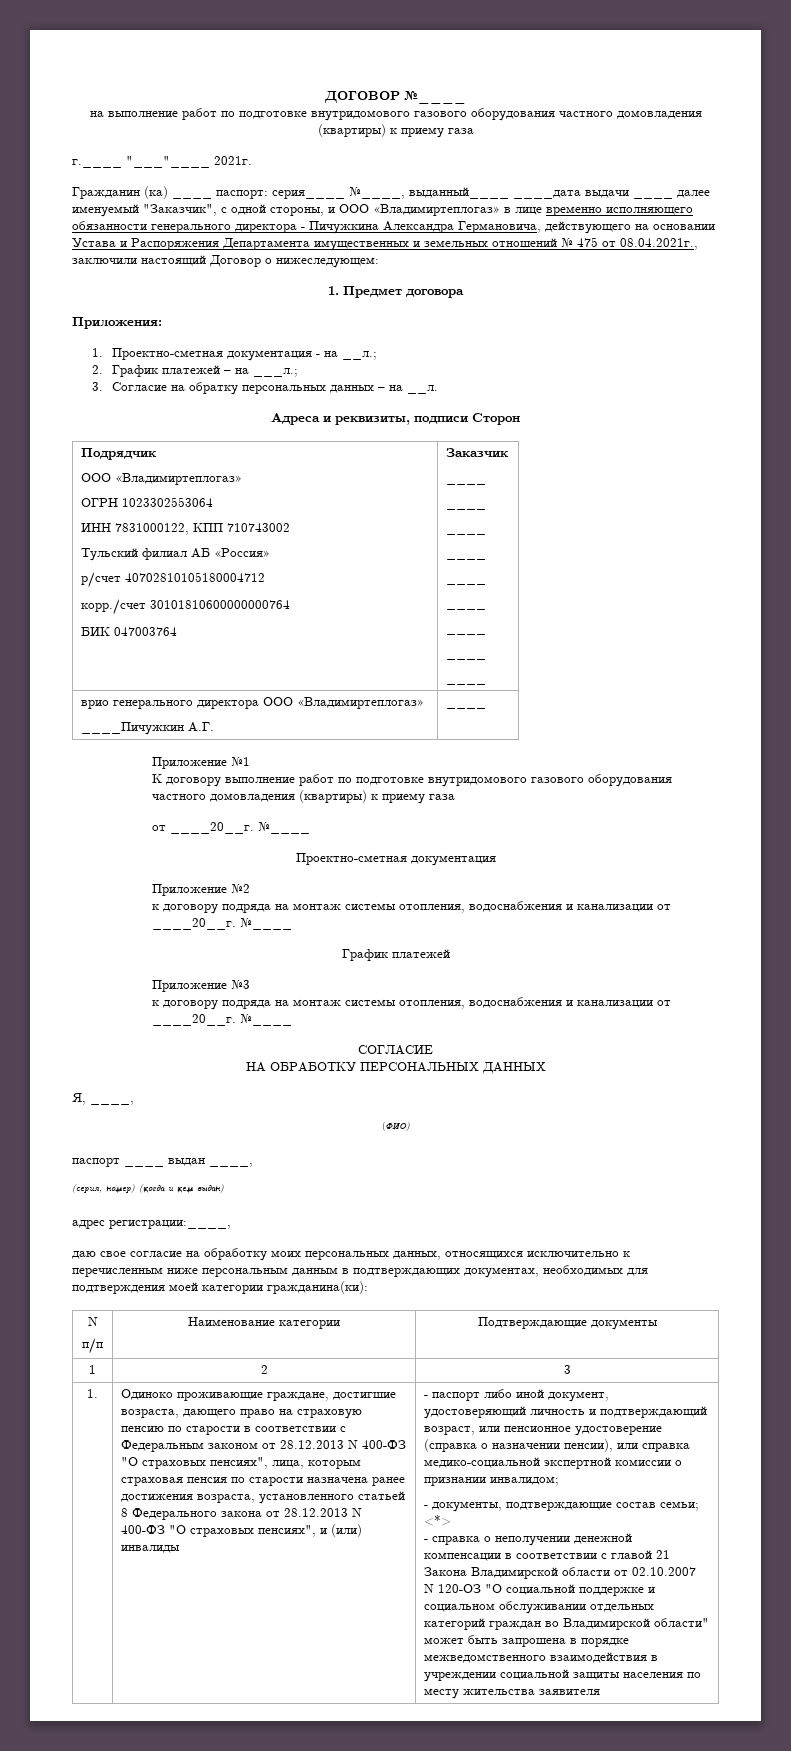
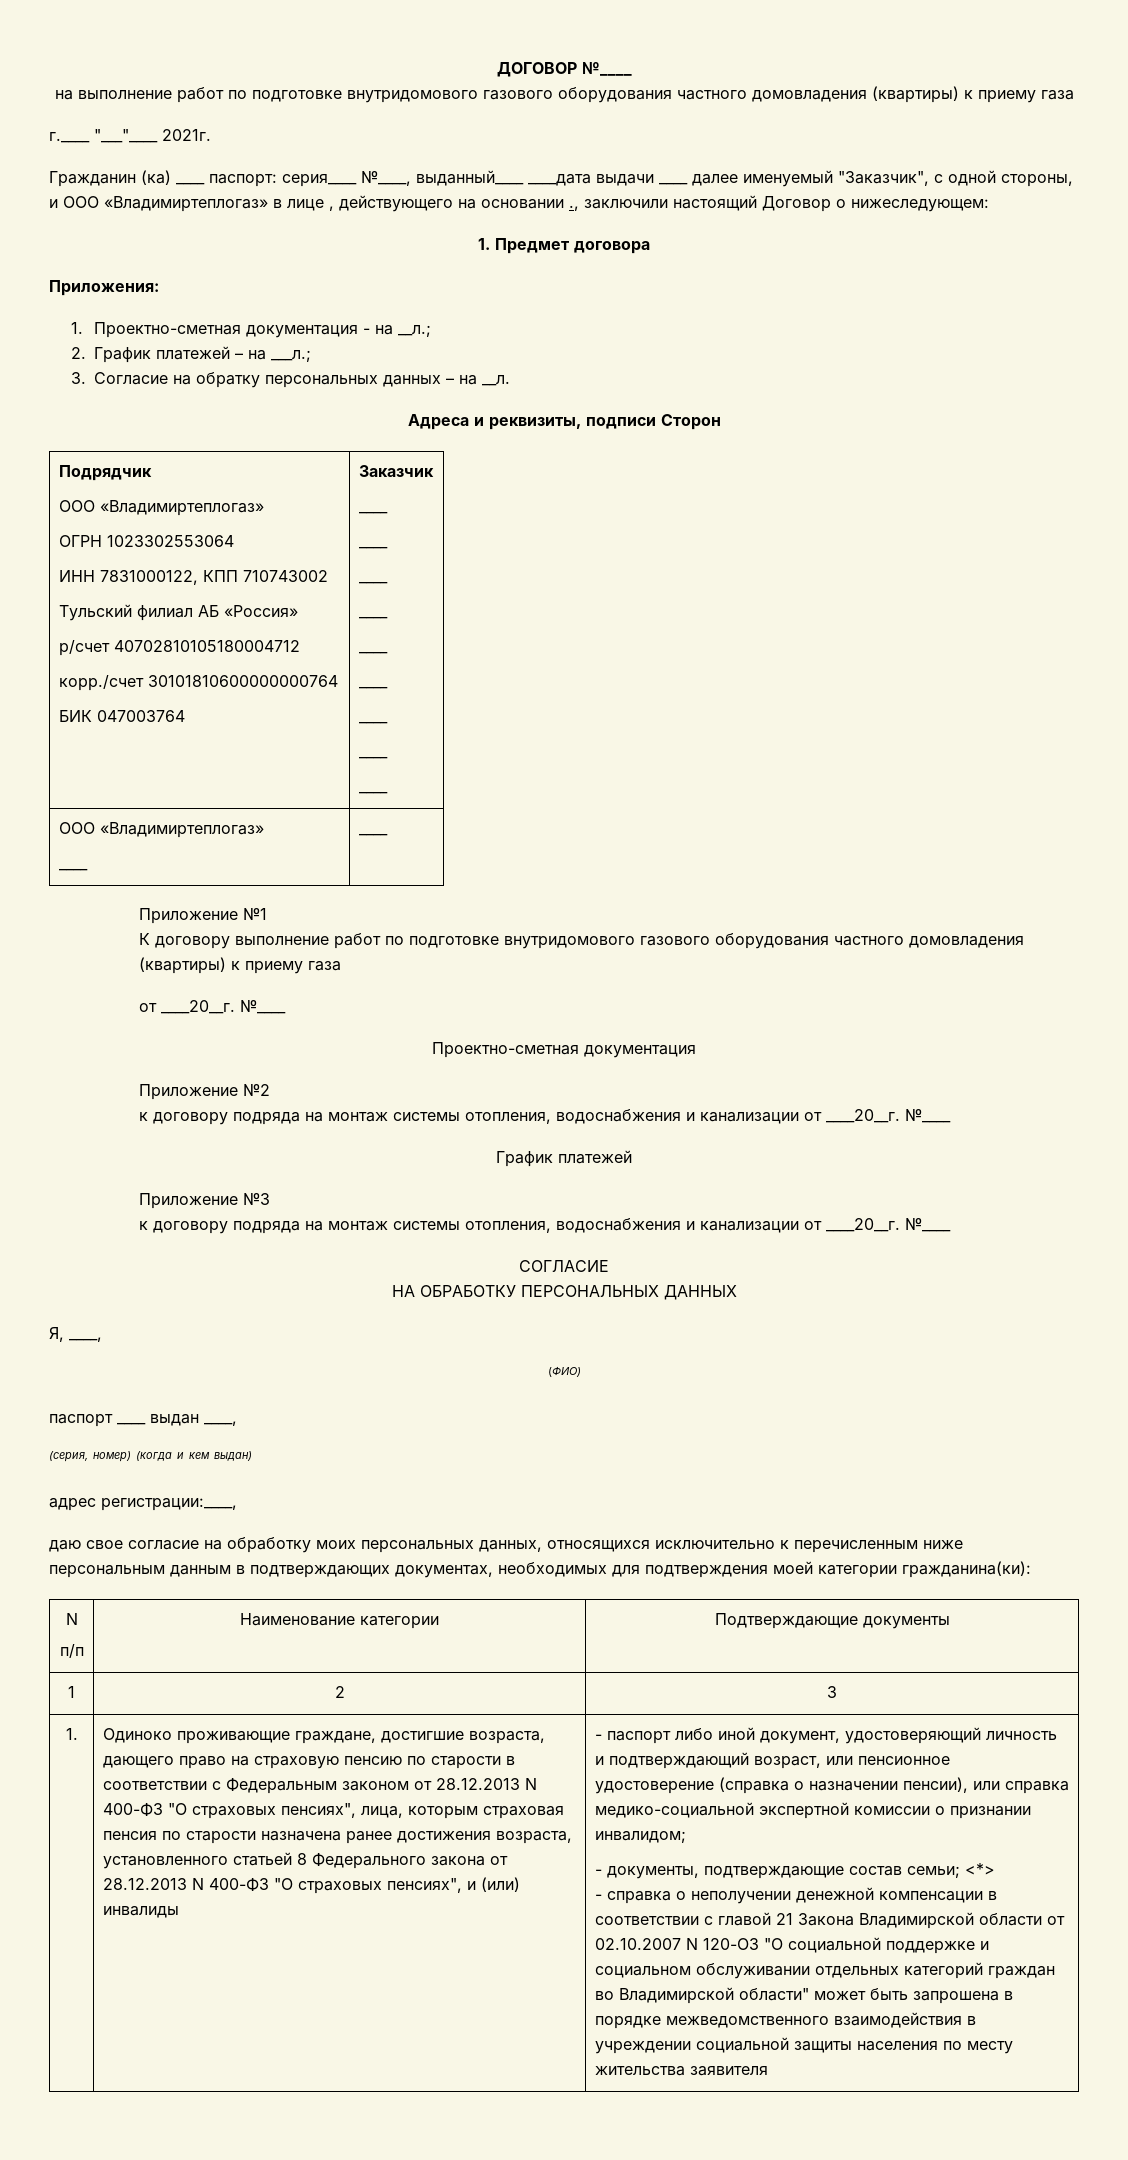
[546,206,693,216] [72,221,715,234] [72,237,698,251] временно исполняющего обязанности генерального директора - Пичужкина Александра Германовича, действующего на основании Устава и Распоряжения Департамента имущественных и земельных отношений № 475 от 08.04.2021г., -> [329,195,579,212] , действующего на основании .,
[81,697,425,709] [81,722,215,735] врио генерального директора ООО «Владимиртеплогаз» // ____Пичужкин А.Г. -> [58,822,264,838] [58,869,88,871] ООО «Владимиртеплогаз» // ____

